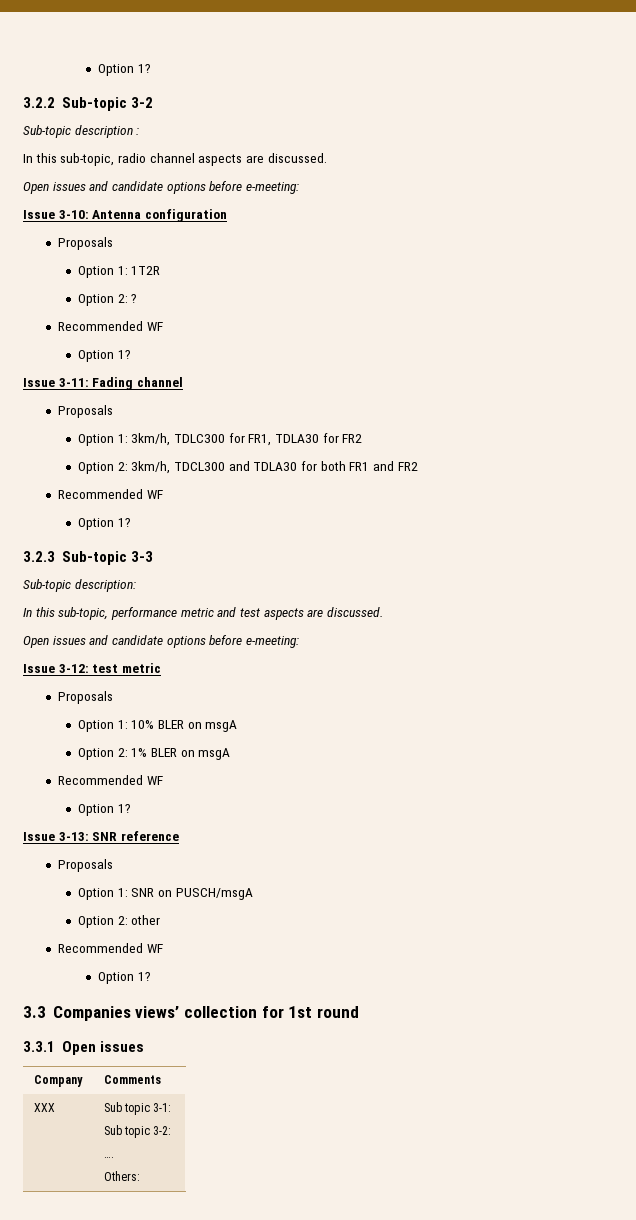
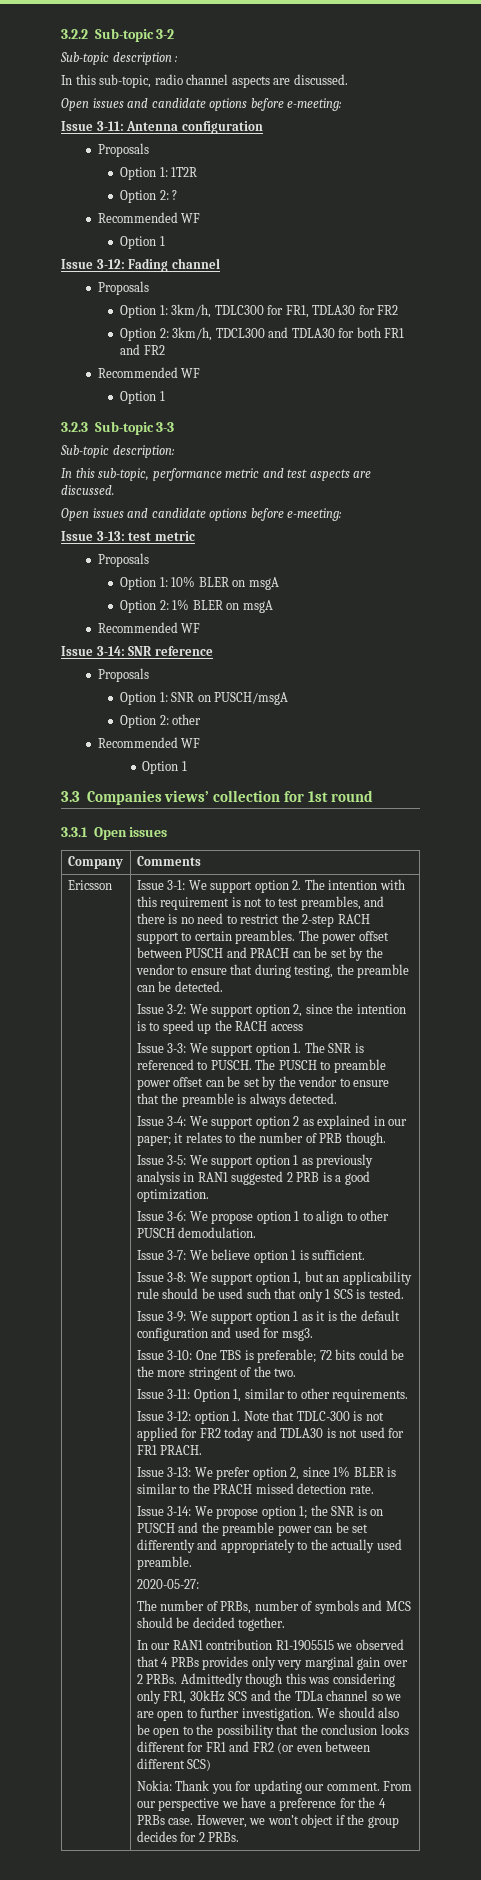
[98,64,151,76] Option 1? // -> (61, 34) none
[58,210,89,219] 3-10: -> [96,121,124,131] 3-11:
[117,350,131,359] [23,378,89,387] 1? // Issue 3-11: -> [159,236,165,246] [61,259,125,269] 1 // Issue 3-12:
[117,518,131,527] 1? -> [159,391,165,401] 1
[58,664,89,673] 3-12: -> [96,531,125,541] 3-13:
[78,804,131,816] [23,832,89,841] // Option 1? // Issue 3-13: -> [61,646,125,656] // Issue 3-14:
[137,972,151,981] 1? -> [181,761,187,771] 1
[33,1103,55,1112] [103,1102,172,1115] [103,1125,172,1138] [103,1157,114,1158] [103,1171,140,1181] XXX | Sub topic 3-1: // Sub topic 3-2: // …. // Others: -> [67,880,112,890] [136,879,405,893] [136,896,385,910] [136,913,370,927] [136,930,389,944] [136,947,383,961] [135,964,410,978] [136,981,223,992] [136,1003,406,1017] [136,1020,303,1034] [136,1042,364,1056] [136,1059,386,1073] [136,1076,390,1090] [136,1093,338,1107] [136,1115,408,1129] [136,1132,386,1146] [136,1154,374,1168] [136,1171,370,1185] [136,1189,209,1202] [136,1210,390,1224] [136,1227,257,1238] [136,1249,366,1263] [136,1271,412,1285] [136,1288,404,1302] [136,1310,400,1324] [136,1327,313,1341] [136,1349,405,1363] [136,1366,297,1380] [136,1388,409,1402] [136,1410,384,1424] [136,1427,405,1441] [136,1445,203,1455] [136,1466,397,1480] [136,1483,374,1494] [136,1505,384,1519] [136,1522,369,1536] [136,1539,402,1553] [136,1556,192,1570] [136,1579,199,1589] [136,1600,411,1614] [136,1617,286,1631] [136,1639,404,1651] [136,1656,408,1670] [136,1673,395,1687] [136,1690,402,1704] [136,1707,400,1721] [136,1724,409,1738] [136,1741,371,1754] [136,1758,212,1771] [136,1780,413,1794] [136,1797,386,1811] [136,1814,399,1828] [136,1831,240,1842] Ericsson | Issue 3-1: We support option 2. The intention with this requirement is not to test preambles, and there is no need to restrict the 2-step RACH support to certain preambles. The power offset between PUSCH and PRACH can be set by the vendor to ensure that during testing, the preamble can be detected. // Issue 3-2: We support option 2, since the intention is to speed up the RACH access // Issue 3-3: We support option 1. The SNR is referenced to PUSCH. The PUSCH to preamble power offset can be set by the vendor to ensure that the preamble is always detected. // Issue 3-4: We support option 2 as explained in our paper; it relates to the number of PRB though. // Issue 3-5: We support option 1 as previously analysis in RAN1 suggested 2 PRB is a good optimization. // Issue 3-6: We propose option 1 to align to other PUSCH demodulation. // Issue 3-7: We believe option 1 is sufficient. // Issue 3-8: We support option 1, but an applicability rule should be used such that only 1 SCS is tested. // Issue 3-9: We support option 1 as it is the default configuration and used for msg3. // Issue 3-10: One TBS is preferable; 72 bits could be the more stringent of the two. // Issue 3-11: Option 1, similar to other requirements. // Issue 3-12: option 1. Note that TDLC-300 is not applied for FR2 today and TDLA30 is not used for FR1 PRACH. // Issue 3-13: We prefer option 2, since 1% BLER is similar to the PRACH missed detection rate. // Issue 3-14: We propose option 1; the SNR is on PUSCH and the preamble power can be set differently and appropriately to the actually used preamble. // 2020-05-27: // The number of PRBs, number of symbols and MCS should be decided together. // In our RAN1 contribution R1-1905515 we observed that 4 PRBs provides only very marginal gain over 2 PRBs. Admittedly though this was considering only FR1, 30kHz SCS and the TDLa channel so we are open to further investigation. We should also be open to the possibility that the conclusion looks different for FR1 and FR2 (or even between different SCS) // Nokia: Thank you for updating our comment. From our perspective we have a preference for the 4 PRBs case. However, we won’t object if the group decides for 2 PRBs.

